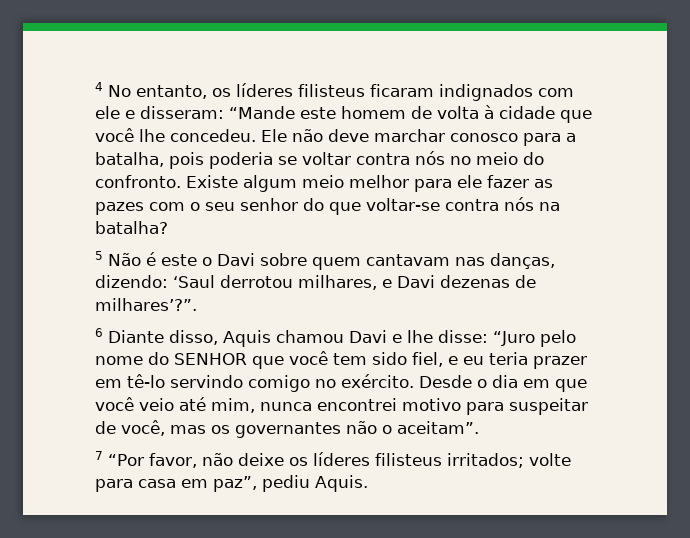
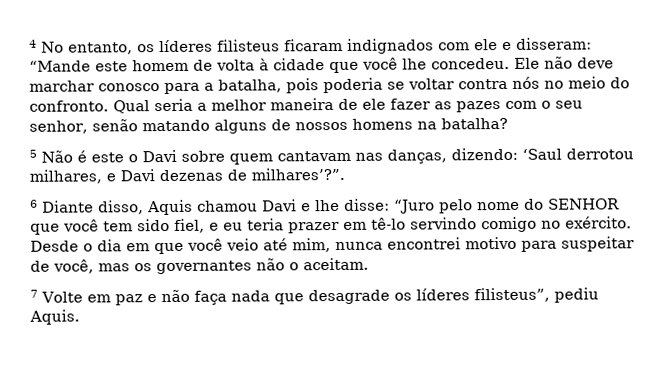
[186,175,452,192] Existe algum meio melhor para -> [113,98,358,114] Qual seria a melhor maneira de
[240,197,534,215] senhor do que voltar-se contra nós -> [29,118,413,134] senhor, senão matando alguns de nossos homens
[397,421,479,434] aceitam”. -> [303,257,369,271] aceitam.
[108,452,571,468] [95,476,257,492] “Por favor, não deixe os líderes filisteus irritados; volte para casa em paz”, -> [41,287,550,306] Volte em paz e não faça nada que desagrade os líderes filisteus”,

